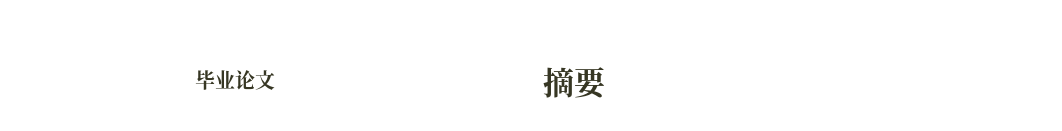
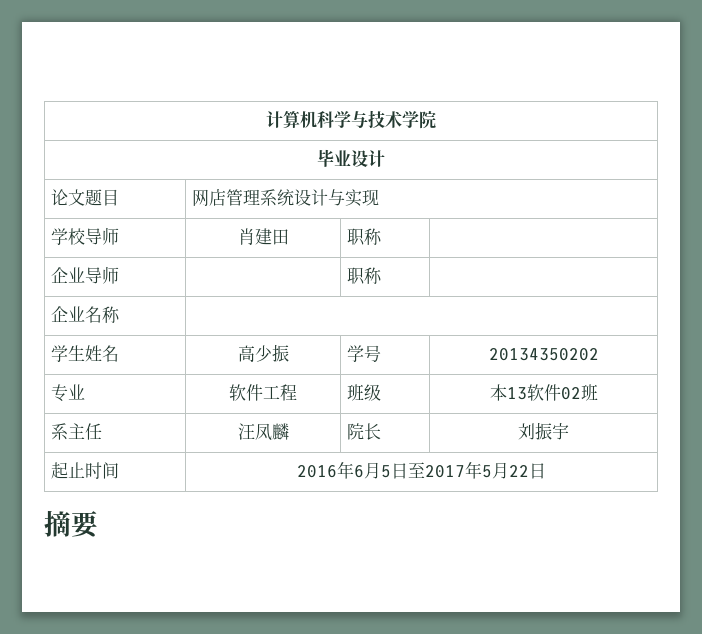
[195,70,276,90] 毕业论文 -> [266,110,436,129] [317,149,385,167] [51,189,120,206] [192,189,380,207] [51,227,120,245] [237,228,289,245] [347,228,383,246] [51,266,120,284] [347,267,383,285] [51,306,121,323] [51,345,120,362] [237,344,289,362] [347,345,382,362] [488,348,599,361] [51,384,86,402] [229,384,297,401] [347,384,382,401] [489,384,598,401] [51,423,103,440] [237,423,289,441] [347,423,382,440] [518,422,569,440] [51,462,120,479] [297,461,546,479] 计算机科学与技术学院 // 毕业设计 // 论文题目 | 网店管理系统设计与实现 // 学校导师 | 肖建田 | 职称 | // 企业导师 | | 职称 | // 企业名称 | // 学生姓名 | 高少振 | 学号 | 20134350202 // 专业 | 软件工程 | 班级 | 本13软件02班 // 系主任 | 汪凤麟 | 院长 | 刘振宇 // 起止时间 | 2016年6月5日至2017年5月22日

